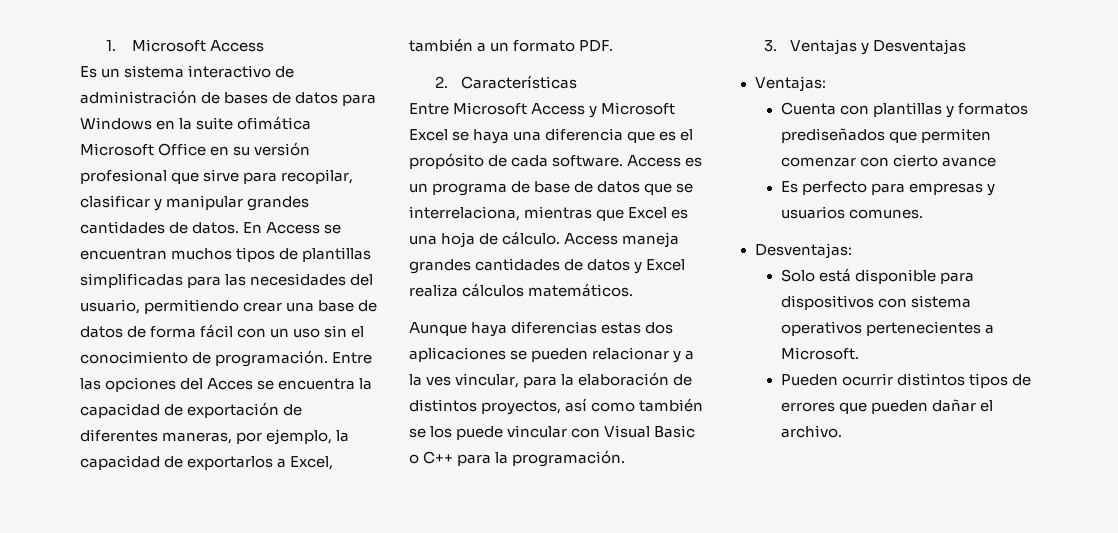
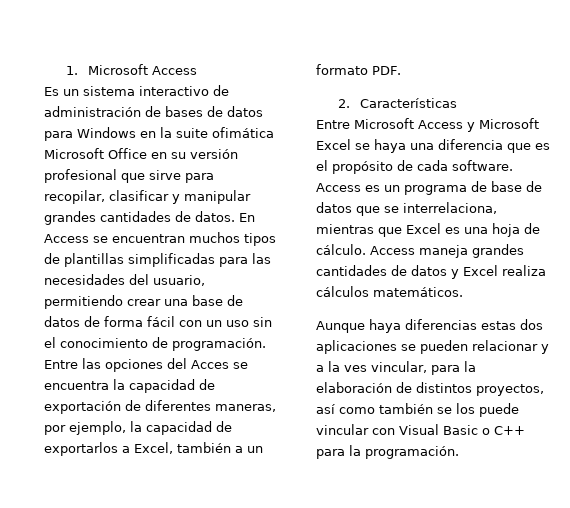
[764,39,967,55] [754,76,826,92] [780,102,1028,118] [780,128,991,143] [780,154,996,167] [780,181,995,196] [780,206,923,219] [754,243,852,259] [780,268,974,284] [780,295,971,310] [780,321,994,336] [780,347,859,360] [780,373,1031,388] [780,399,993,414] [780,425,842,438] // 3. Ventajas y Desventajas // Ventajas: // Cuenta con plantillas y formatos prediseñados que permiten comenzar con cierto avance // Es perfecto para empresas y usuarios comunes. // Desventajas: // Solo está disponible para dispositivos con sistema operativos pertenecientes a Microsoft. // Pueden ocurrir distintos tipos de errores que pueden dañar el archivo. -> (459, 452) none

